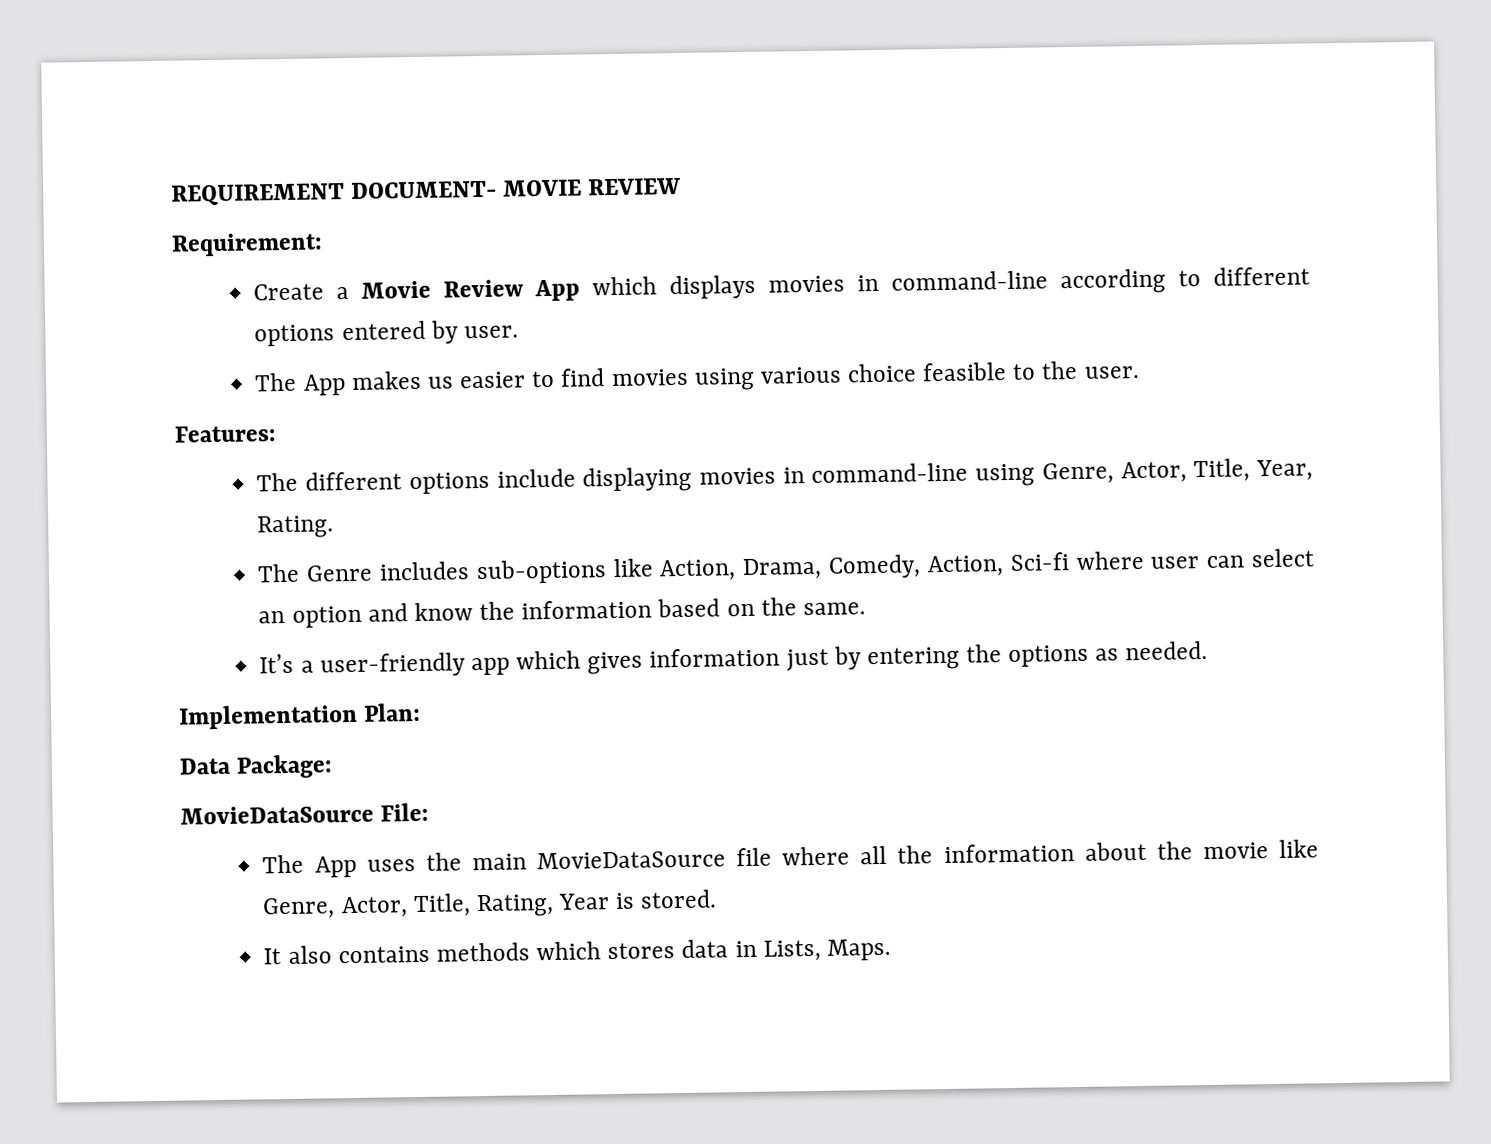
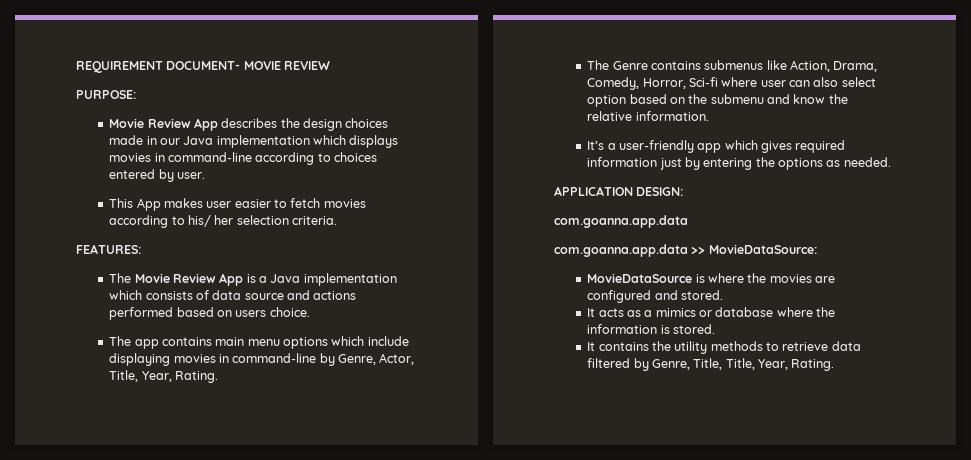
[171,232,323,257] [253,279,581,302] Requirement: // Create a Movie Review App -> [76,90,136,99] [109,118,389,131] [109,135,310,148] PURPOSE: // Movie Review App describes the design choices made in our Java implementation
[1213,266,1310,286] [254,324,336,347] different options -> [334,152,378,162] choices
[254,372,298,392] The -> [109,198,134,208] This
[426,376,454,389] us -> [206,201,232,208] user
[560,360,1140,391] [174,425,276,443] [256,471,490,495] find movies using various choice feasible to the user. // Features: // The different options -> [290,198,366,208] [109,215,338,228] [76,244,141,254] [109,273,397,286] [109,290,357,300] [109,307,310,320] [109,336,365,349] fetch movies according to his/ her selection criteria. // FEATURES: // The Movie Review App is a Java implementation which consists of data source and actions performed based on users choice. // The app contains main menu options which
[975,463,1036,487] using -> [319,353,335,366] by
[379,559,607,585] includes sub-options -> [650,60,764,70] contains submenus
[926,555,1004,578] Action, -> [642,78,686,89] Horror,
[1251,548,1314,568] [258,597,866,628] select an option and know the information based on the same. -> [813,77,876,87] [587,94,848,107] [587,111,709,121] also select option based on the submenu and know the relative information.
(644, 663) none -> [795,140,846,153] required
[178,702,422,730] [179,754,334,779] [180,802,430,825] [262,839,1319,878] [262,889,718,920] [263,938,891,965] Implementation Plan: // Data Package: // MovieDataSource File: // The App uses the main MovieDataSource file where all the information about the movie like Genre, Actor, Title, Rating, Year is stored. // It also contains methods which stores data in Lists, Maps. -> [554,186,684,196] [554,215,688,228] [554,244,817,257] [587,273,836,283] [587,290,723,303] [587,307,836,317] [587,324,715,334] [587,341,861,354] [587,358,835,371] APPLICATION DESIGN: // com.goanna.app.data // com.goanna.app.data >> MovieDataSource: // MovieDataSource is where the movies are configured and stored. // It acts as a mimics or database where the information is stored. // It contains the utility methods to retrieve data filtered by Genre, Title, Title, Year, Rating.

